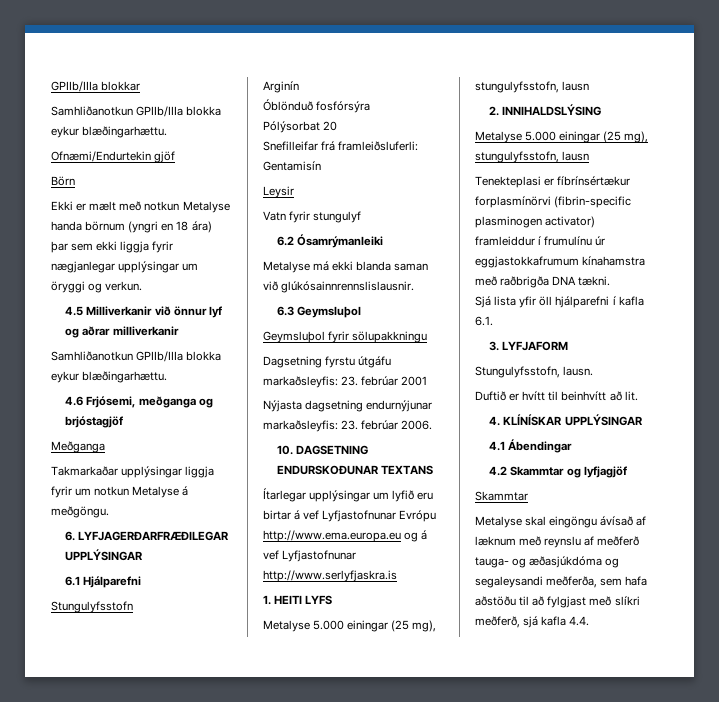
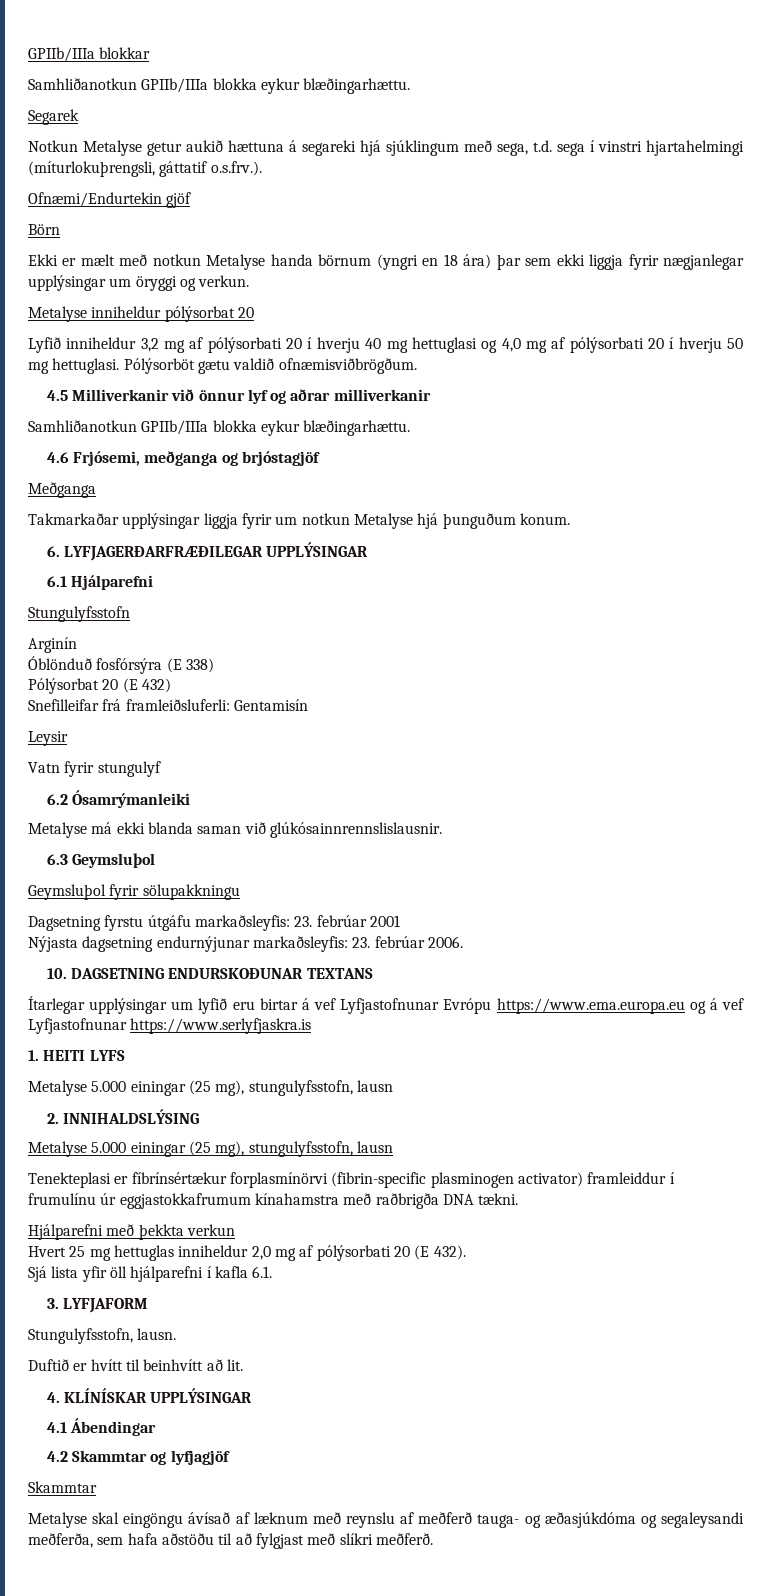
(168, 132) none -> [28,109,79,125] [28,140,744,156] [28,161,262,177] // Segarek // Notkun Metalyse getur aukið hættuna á segareki hjá sjúklingum með sega, t.d. sega í vinstri hjartahelmingi (míturlokuþrengsli, gáttatif o.s.frv.).
(143, 286) none -> [28,306,254,322] [28,337,744,353] [28,358,417,374] // Metalyse inniheldur pólýsorbat 20 // Lyfið inniheldur 3,2 mg af pólýsorbati 20 í hverju 40 mg hettuglasi og 4,0 mg af pólýsorbati 20 í hverju 50 mg hettuglasi. Pólýsorböt gætu valdið ofnæmisviðbrögðum.
[182,486,189,496] [51,506,109,518] á meðgöngu. -> [417,513,570,529] hjá þunguðum konum.
(371, 107) none -> [166,658,214,673] (E 338)
(338, 126) none -> [122,678,171,693] (E 432)
[263,530,401,542] http://www.ema.europa.eu -> [496,998,685,1014] https://www.ema.europa.eu
[263,570,397,582] http://www.serlyfjaskra.is -> [130,1018,312,1034] https://www.serlyfjaskra.is
(611, 281) none -> [28,1224,235,1240] [28,1245,466,1261] // Hjálparefni með þekkta verkun // Hvert 25 mg hettuglas inniheldur 2,0 mg af pólýsorbati 20 (E 432).
[475,616,590,628] meðferð, sjá kafla 4.4. -> [375,1533,433,1545] meðferð.

